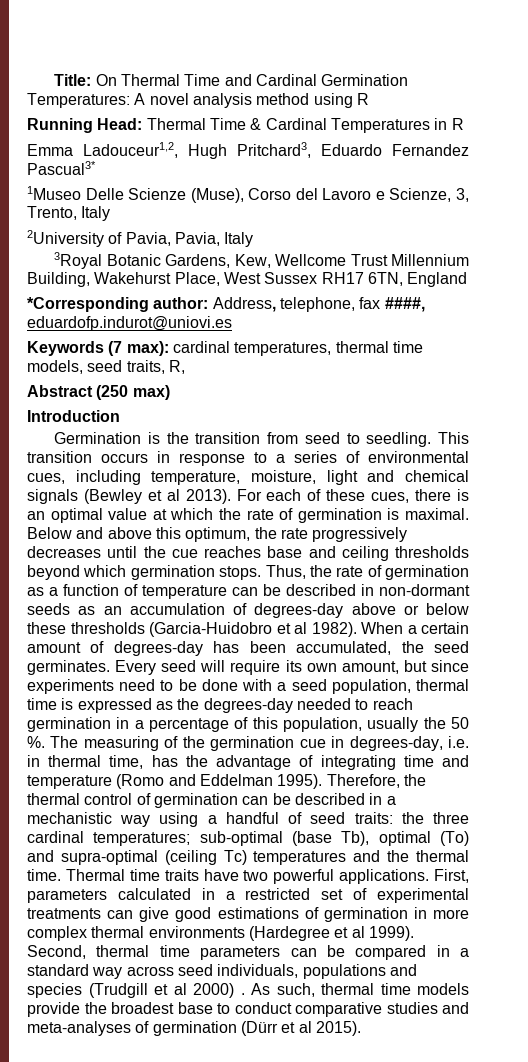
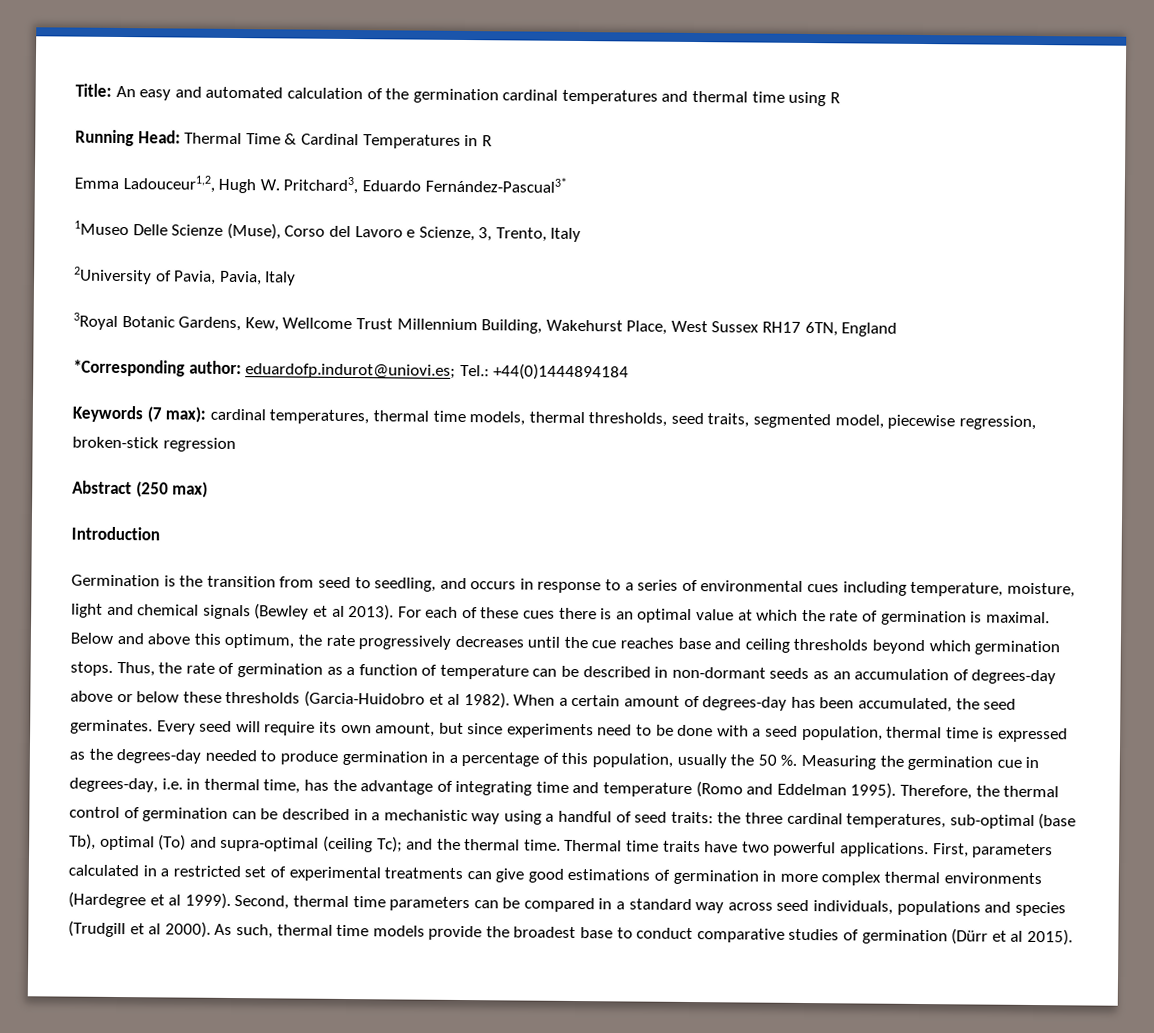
[95,74,409,86] [27,93,310,108] On Thermal Time and Cardinal Germination Temperatures: A novel analysis method -> [115,85,785,105] An easy and automated calculation of the germination cardinal temperatures and thermal time
(227, 151) none -> [259,179,280,191] W.
[392,144,469,156] [27,161,96,175] Fernandez Pascual3* -> [424,176,567,193] Fernández-Pascual3*
[212,297,425,312] [27,316,232,331] Address, telephone, fax ####, eduardofp.indurot@uniovi.es -> [245,363,630,381] eduardofp.indurot@uniovi.es; Tel.: +44(0)1444894184
[87,360,185,374] seed traits, R, -> [528,411,1036,431] [72,436,236,453] thermal thresholds, seed traits, segmented model, piecewise regression, broken-stick regression
[366,432,469,447] [27,451,92,463] seedling. This transition -> [374,577,467,592] seedling, and
[27,473,65,484] cues, -> [807,584,840,593] cues
[371,492,410,503] cues, -> [523,610,556,619] cues
[372,698,413,710] reach -> [279,750,338,765] produce
[50,736,179,751] The measuring of -> [801,754,877,770] Measuring
[93,832,191,846] temperatures; -> [846,813,947,829] temperatures,
[223,850,347,865] Tc) temperatures -> [376,836,403,853] Tc);
[193,983,245,998] 2000) . -> [164,921,211,938] 2000).
[442,1002,469,1014] [27,1021,131,1036] and meta-analyses -> (840, 934) none

